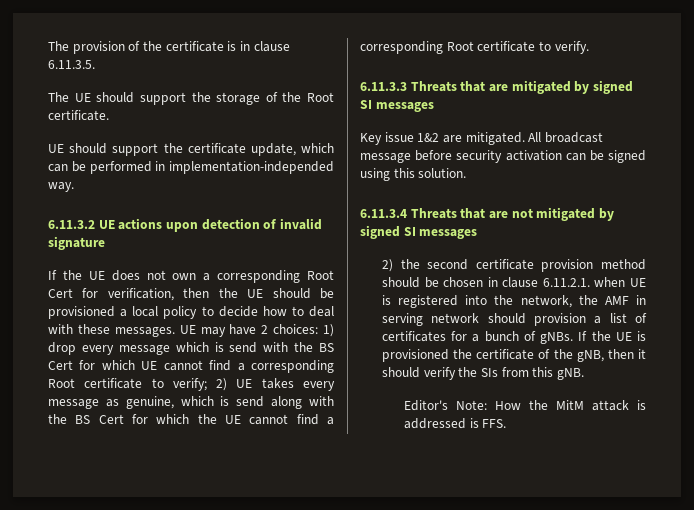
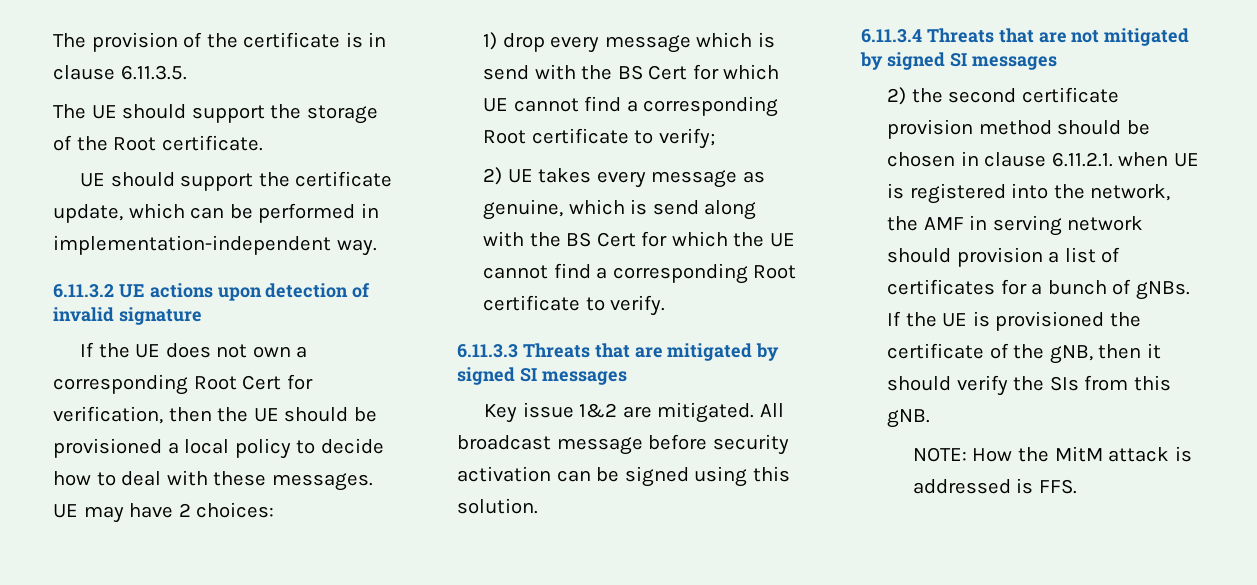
[169,161,334,174] implementation-independed -> [53,235,331,255] implementation-independent
(319, 329) none -> (275, 510) //
(207, 384) none -> (715, 138) //
[404,400,488,411] Editor's Note: -> [912,447,967,462] NOTE:

